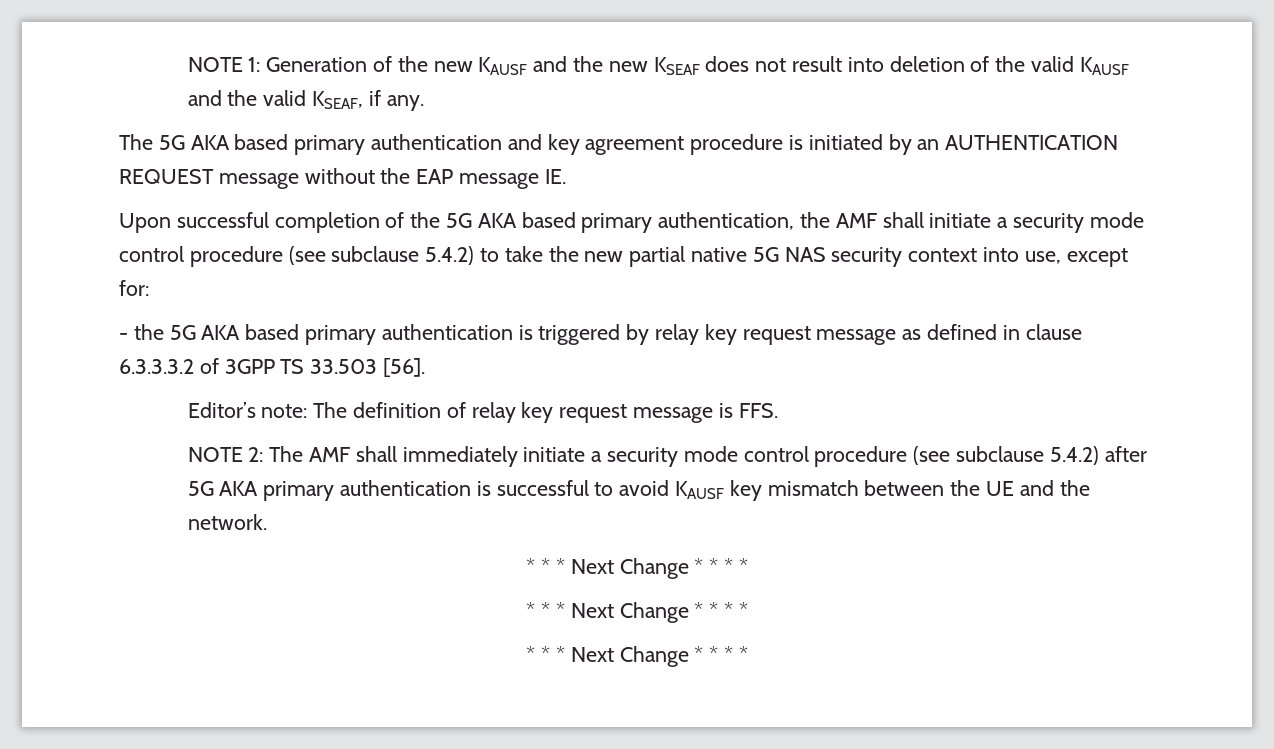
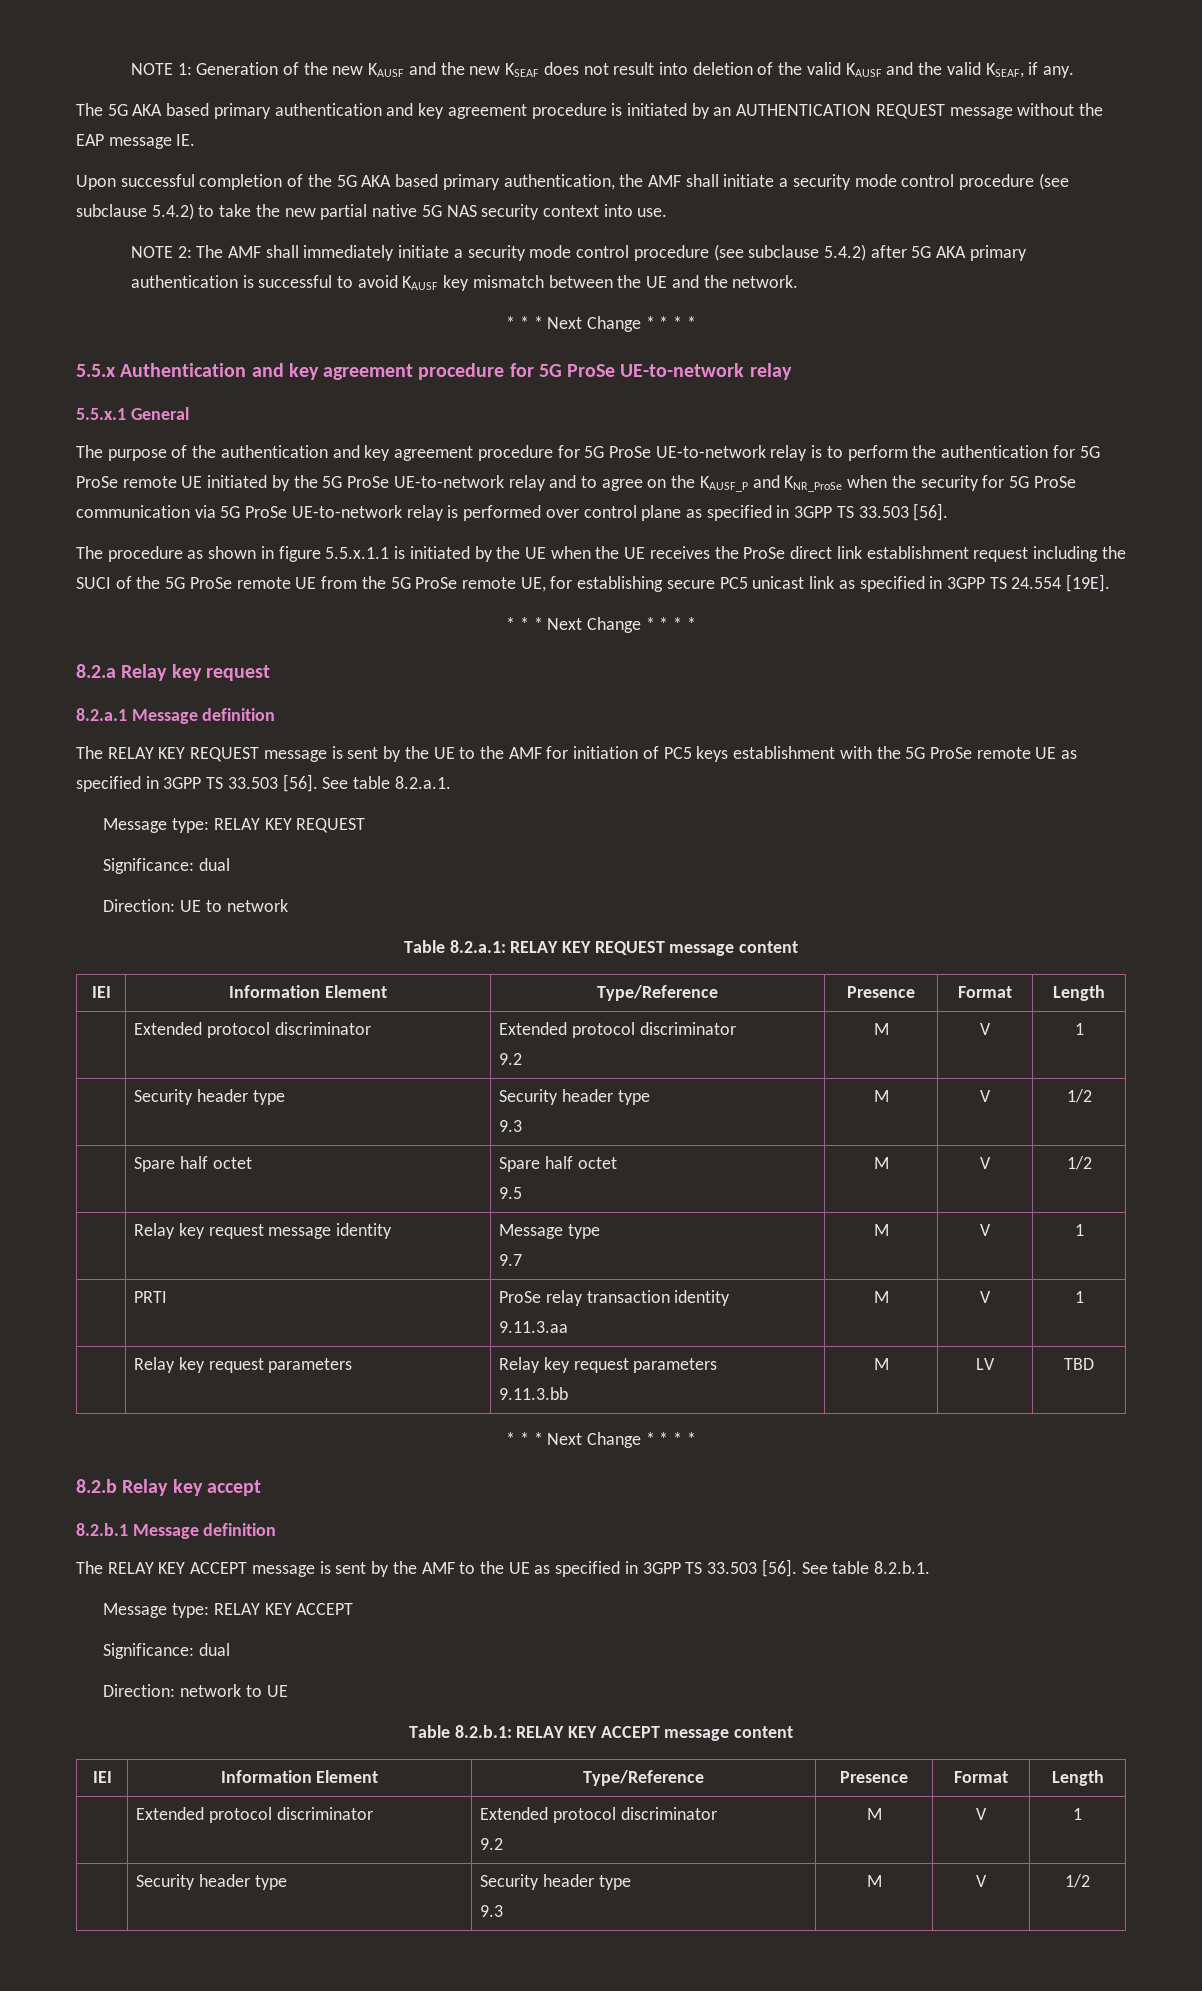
[1024,248,1128,267] [119,280,149,296] [119,324,1082,345] [119,358,426,377] [187,402,778,423] use, except for: // - the 5G AKA based primary authentication is triggered by relay key request message as defined in clause 6.3.3.3.2 of 3GPP TS 33.503 [56]. // Editor’s note: The definition of relay key request message is FFS. -> [637,208,668,217] use.
[526,602,748,623] [526,646,748,667] // * * * Next Change * * * * // * * * Next Change * * * * -> [76,363,792,380] [76,407,189,420] [76,445,1100,461] [76,475,1076,492] [76,503,949,521] [76,546,1126,562] [76,574,1111,592] [506,617,696,633] [76,664,270,681] [76,708,276,724] [76,746,1078,762] [76,774,451,792] [103,818,366,833] [103,858,231,874] [103,899,288,912] [403,940,799,956] [91,986,111,998] [229,985,387,998] [597,985,718,1001] [847,986,915,998] [958,986,1012,998] [1053,985,1105,1001] [134,1022,371,1038] [499,1022,736,1038] [499,1053,523,1065] [873,1023,889,1035] [980,1023,991,1035] [1074,1023,1084,1035] [134,1089,285,1105] [499,1089,650,1105] [499,1120,523,1132] [873,1090,889,1102] [980,1090,991,1102] [1066,1089,1092,1103] [134,1156,252,1172] [499,1156,617,1172] [499,1187,523,1199] [873,1157,889,1169] [980,1157,991,1169] [1066,1156,1092,1170] [134,1223,393,1239] [499,1224,600,1239] [499,1254,523,1266] [873,1224,889,1236] [980,1224,991,1236] [1074,1224,1084,1236] [134,1291,168,1303] [499,1290,731,1306] [499,1321,569,1333] [873,1291,889,1303] [980,1291,991,1303] [1074,1291,1084,1303] [134,1357,353,1373] [499,1357,718,1373] [499,1387,569,1400] [873,1358,889,1370] [976,1358,995,1370] [1064,1358,1094,1370] [506,1432,696,1448] [76,1479,261,1496] [76,1523,277,1539] [76,1559,930,1577] [103,1603,354,1618] [103,1643,231,1659] [103,1684,288,1697] [408,1725,794,1741] [92,1771,112,1783] [220,1770,379,1783] [583,1770,704,1786] [840,1771,908,1783] [954,1771,1008,1783] [1051,1770,1104,1786] [136,1807,373,1823] [480,1807,717,1823] [480,1838,504,1850] [866,1808,882,1820] [976,1808,987,1820] [1073,1808,1082,1820] [136,1874,287,1890] [480,1874,631,1890] [480,1905,504,1917] [866,1875,882,1887] [976,1875,987,1887] [1065,1874,1090,1888] // 5.5.x Authentication and key agreement procedure for 5G ProSe UE-to-network relay // 5.5.x.1 General // The purpose of the authentication and key agreement procedure for 5G ProSe UE-to-network relay is to perform the authentication for 5G ProSe remote UE initiated by the 5G ProSe UE-to-network relay and to agree on the KAUSF_P and KNR_ProSe when the security for 5G ProSe communication via 5G ProSe UE-to-network relay is performed over control plane as specified in 3GPP TS 33.503 [56]. // The procedure as shown in figure 5.5.x.1.1 is initiated by the UE when the UE receives the ProSe direct link establishment request including the SUCI of the 5G ProSe remote UE from the 5G ProSe remote UE, for establishing secure PC5 unicast link as specified in 3GPP TS 24.554 [19E]. // * * * Next Change * * * * // 8.2.a Relay key request // 8.2.a.1 Message definition // The RELAY KEY REQUEST message is sent by the UE to the AMF for initiation of PC5 keys establishment with the 5G ProSe remote UE as specified in 3GPP TS 33.503 [56]. See table 8.2.a.1. // Message type: RELAY KEY REQUEST // Significance: dual // Direction: UE to network // Table 8.2.a.1: RELAY KEY REQUEST message content // IEI | Information Element | Type/Reference | Presence | Format | Length // | Extended protocol discriminator | Extended protocol discriminator // 9.2 | M | V | 1 // | Security header type | Security header type // 9.3 | M | V | 1/2 // | Spare half octet | Spare half octet // 9.5 | M | V | 1/2 // | Relay key request message identity | Message type // 9.7 | M | V | 1 // | PRTI | ProSe relay transaction identity // 9.11.3.aa | M | V | 1 // | Relay key request parameters | Relay key request parameters // 9.11.3.bb | M | LV | TBD // * * * Next Change * * * * // 8.2.b Relay key accept // 8.2.b.1 Message definition // The RELAY KEY ACCEPT message is sent by the AMF to the UE as specified in 3GPP TS 33.503 [56]. See table 8.2.b.1. // Message type: RELAY KEY ACCEPT // Significance: dual // Direction: network to UE // Table 8.2.b.1: RELAY KEY ACCEPT message content // IEI | Information Element | Type/Reference | Presence | Format | Length // | Extended protocol discriminator | Extended protocol discriminator // 9.2 | M | V | 1 // | Security header type | Security header type // 9.3 | M | V | 1/2

